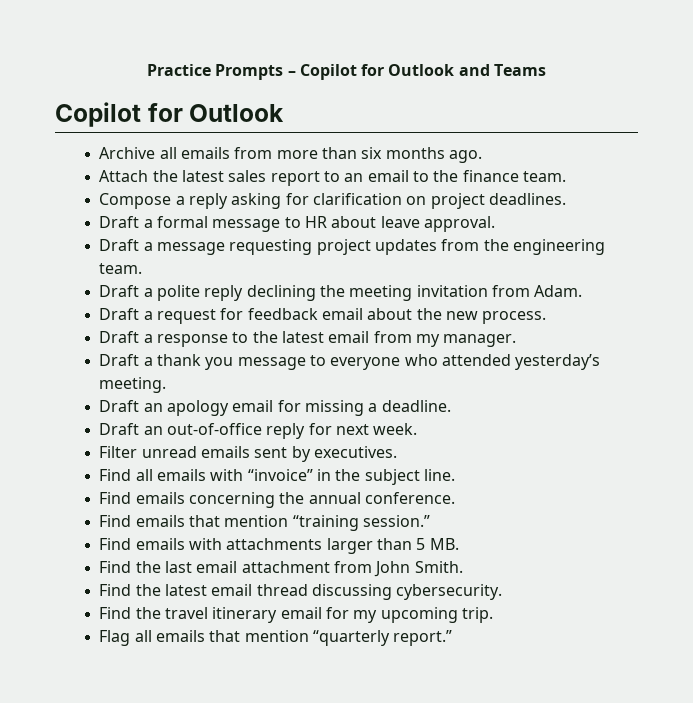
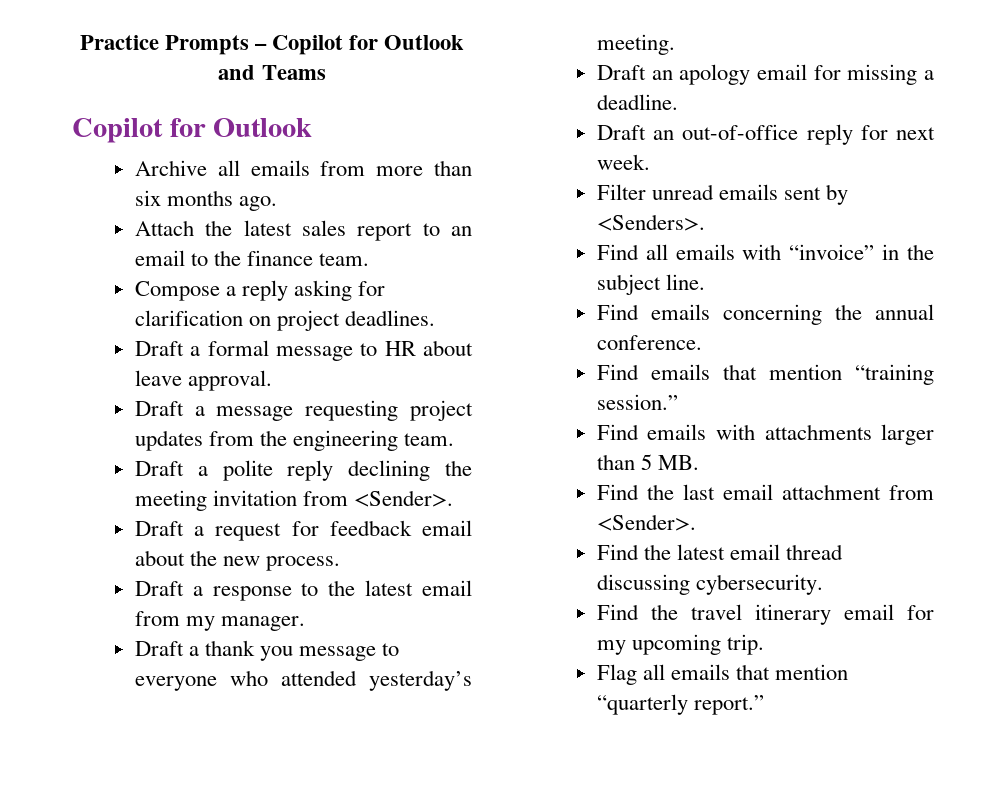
[534,285,583,297] Adam. -> [354,490,454,507] <Sender>.
[314,446,398,458] executives. -> [596,214,705,231] <Senders>.
[374,561,463,577] John Smith. -> [596,514,696,531] <Sender>.

